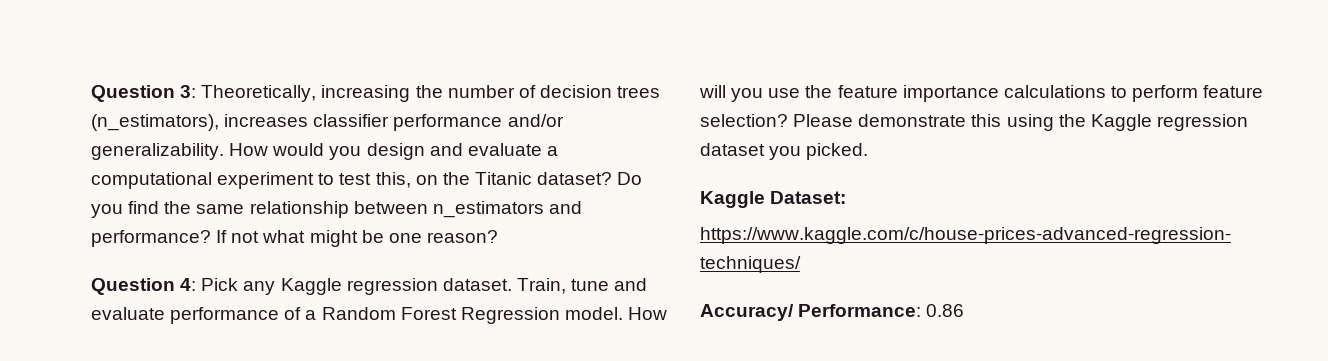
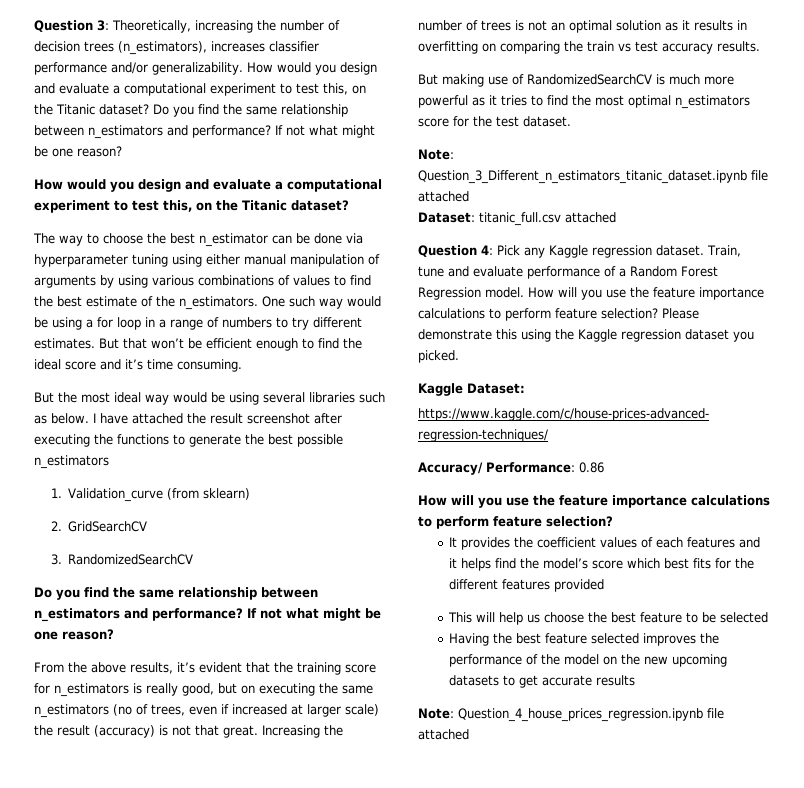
(498, 236) none -> [34,179,382,192] [34,200,349,213] [33,233,363,247] [34,254,380,267] [34,275,371,288] [34,296,381,310] [34,317,362,330] [34,338,362,351] [34,359,242,372] [34,392,385,405] [34,413,342,424] [34,434,343,447] [34,455,109,469] [51,488,251,502] [51,521,148,532] [51,554,194,565] [34,587,318,600] [34,608,381,622] [34,629,114,640] [34,662,376,675] [34,683,373,697] [34,704,379,718] [34,725,343,738] [418,20,747,33] [418,41,760,54] [418,74,734,87] [418,95,750,109] [418,116,571,127] [418,149,454,160] [418,170,768,184] [418,191,469,202] [418,212,616,226] // How would you design and evaluate a computational experiment to test this, on the Titanic dataset? // The way to choose the best n_estimator can be done via hyperparameter tuning using either manual manipulation of arguments by using various combinations of values to find the best estimate of the n_estimators. One such way would be using a for loop in a range of numbers to try different estimates. But that won’t be efficient enough to find the ideal score and it’s time consuming. // But the most ideal way would be using several libraries such as below. I have attached the result screenshot after executing the functions to generate the best possible n_estimators // 1. Validation_curve (from sklearn) // 2. GridSearchCV // 3. RandomizedSearchCV // Do you find the same relationship between n_estimators and performance? If not what might be one reason? // From the above results, it’s evident that the training score for n_estimators is really good, but on executing the same n_estimators (no of trees, even if increased at larger scale) the result (accuracy) is not that great. Increasing the number of trees is not an optimal solution as it results in overfitting on comparing the train vs test accuracy results. // But making use of RandomizedSearchCV is much more powerful as it tries to find the most optimal n_estimators score for the test dataset. // Note: Question_3_Different_n_estimators_titanic_dataset.ipynb file attached // Dataset: titanic_full.csv attached
(965, 310) none -> [418,495,770,508] [418,516,613,529] [448,537,760,550] [448,558,754,571] [448,579,604,592] [447,612,768,625] [448,633,719,646] [448,654,727,667] [448,675,635,688] [418,708,724,722] [418,729,469,740] // How will you use the feature importance calculations to perform feature selection? // It provides the coefficient values of each features and it helps find the model’s score which best fits for the different features provided // This will help us choose the best feature to be selected // Having the best feature selected improves the performance of the model on the new upcoming datasets to get accurate results // Note: Question_4_house_prices_regression.ipynb file attached

